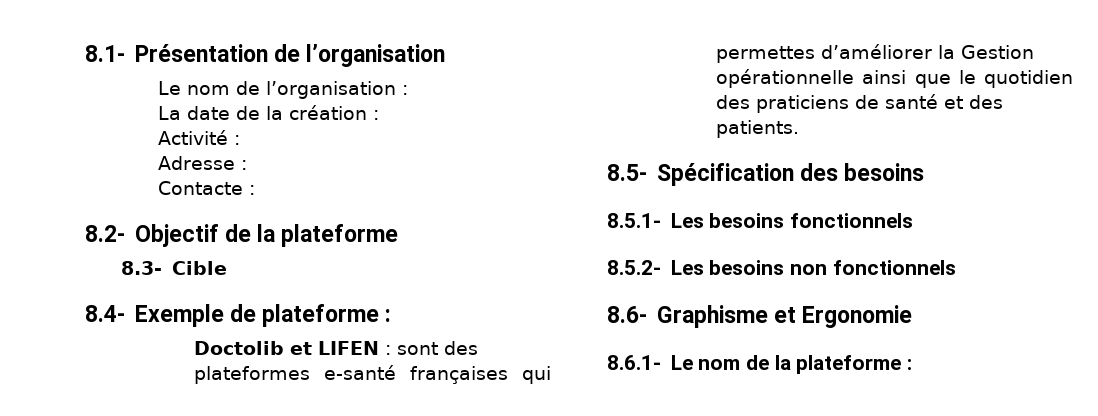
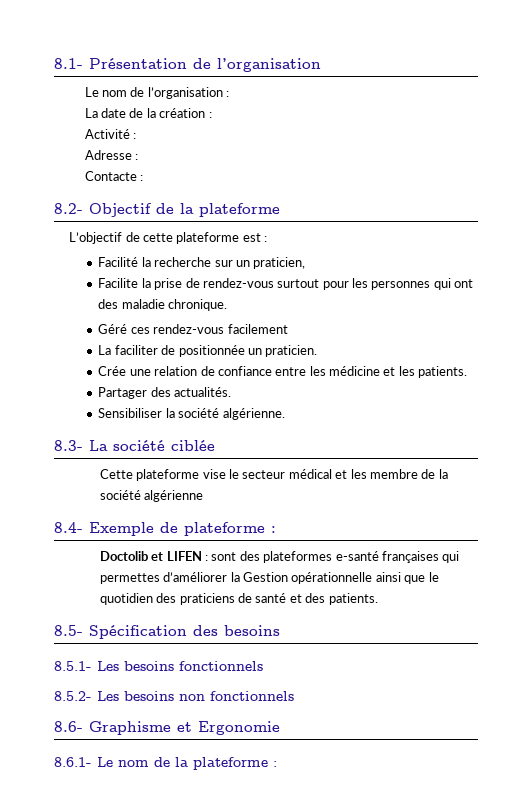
[121,261,227,275] 8.3- Cible -> [69,232,268,244] [98,257,306,269] [98,278,474,290] [98,299,228,311] [98,324,288,334] [98,345,318,357] [98,366,468,378] [98,387,232,399] [98,408,285,420] [54,440,216,451] [99,469,448,481] [99,490,204,502] L’objectif de cette plateforme est : // Facilité la recherche sur un praticien, // Facilite la prise de rendez-vous surtout pour les personnes qui ont des maladie chronique. // Géré ces rendez-vous facilement // La faciliter de positionnée un praticien. // Crée une relation de confiance entre les médicine et les patients. // Partager des actualités. // Sensibiliser la société algérienne. // 8.3- La société ciblée // Cette plateforme vise le secteur médical et les membre de la société algérienne

